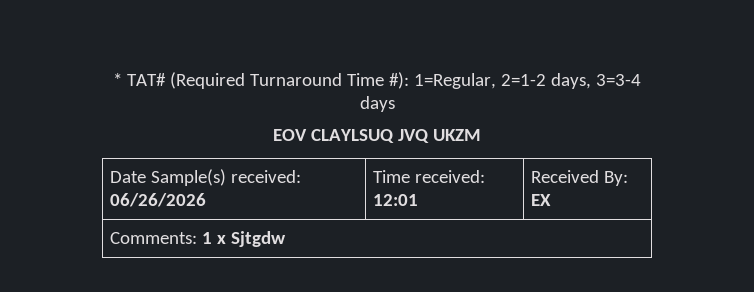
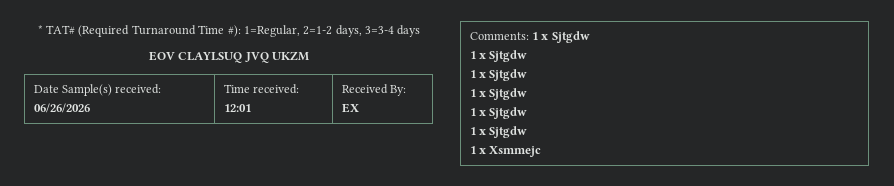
(287, 239) none -> [469,50,528,62] [469,69,528,81] [469,88,528,100] [469,107,528,119] [469,126,528,138] [469,146,542,157] // 1 x Sjtgdw // 1 x Sjtgdw // 1 x Sjtgdw // 1 x Sjtgdw // 1 x Sjtgdw // 1 x Xsmmejc

